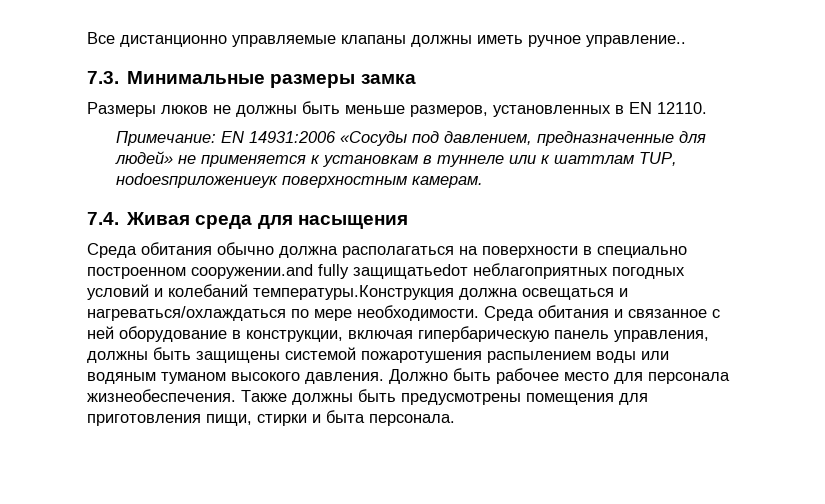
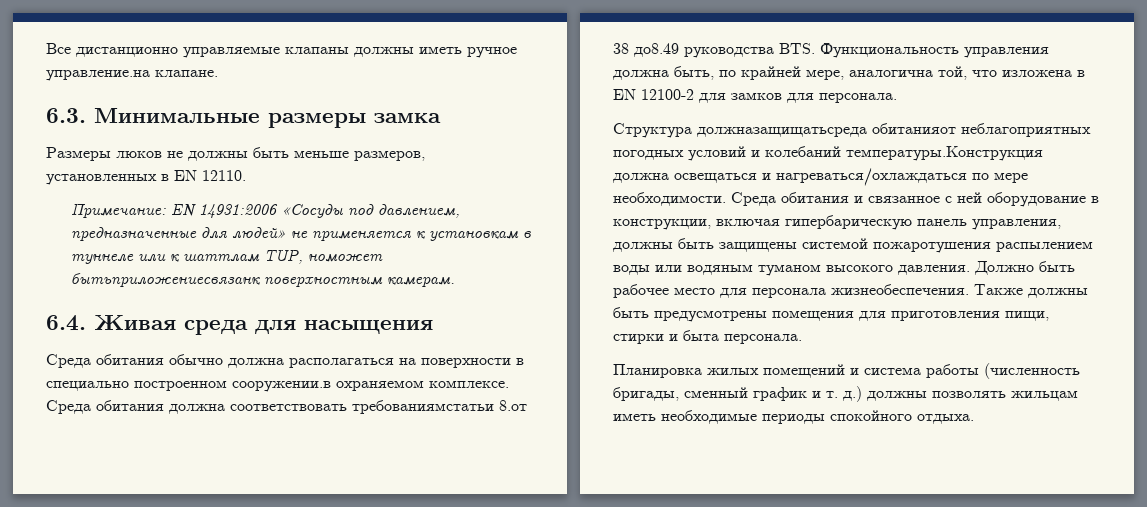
[586,35,686,47] [87,71,119,84] управление.. // 7.3. -> [46,70,218,81] [46,108,86,123] управление.на клапане. // 6.3.
[116,173,279,188] ноdoesприложениеyк -> [307,254,383,262] [70,273,260,288] номожет бытьприложениесвязанк
[87,212,119,225] 7.4. -> [46,315,86,331] 6.4.
[191,264,468,279] сооружении.and fully защищатьedот -> [232,380,509,392] [46,400,527,414] [613,43,1049,58] [613,66,1085,80] [613,89,897,103] [613,123,956,138] сооружении.в охраняемом комплексе. Среда обитания должна соответствовать требованиямстатьи 8.от 38 до8.49 руководства BTS. Функциональность управления должна быть, по крайней мере, аналогична той, что изложена в EN 12100-2 для замков для персонала. // Структура должназащищатьсреда обитанияот
(455, 420) none -> [613,363,1080,379] [613,386,1078,402] [613,410,974,424] // Планировка жилых помещений и система работы (численность бригады, сменный график и т. д.) должны позволять жильцам иметь необходимые периоды спокойного отдыха.

